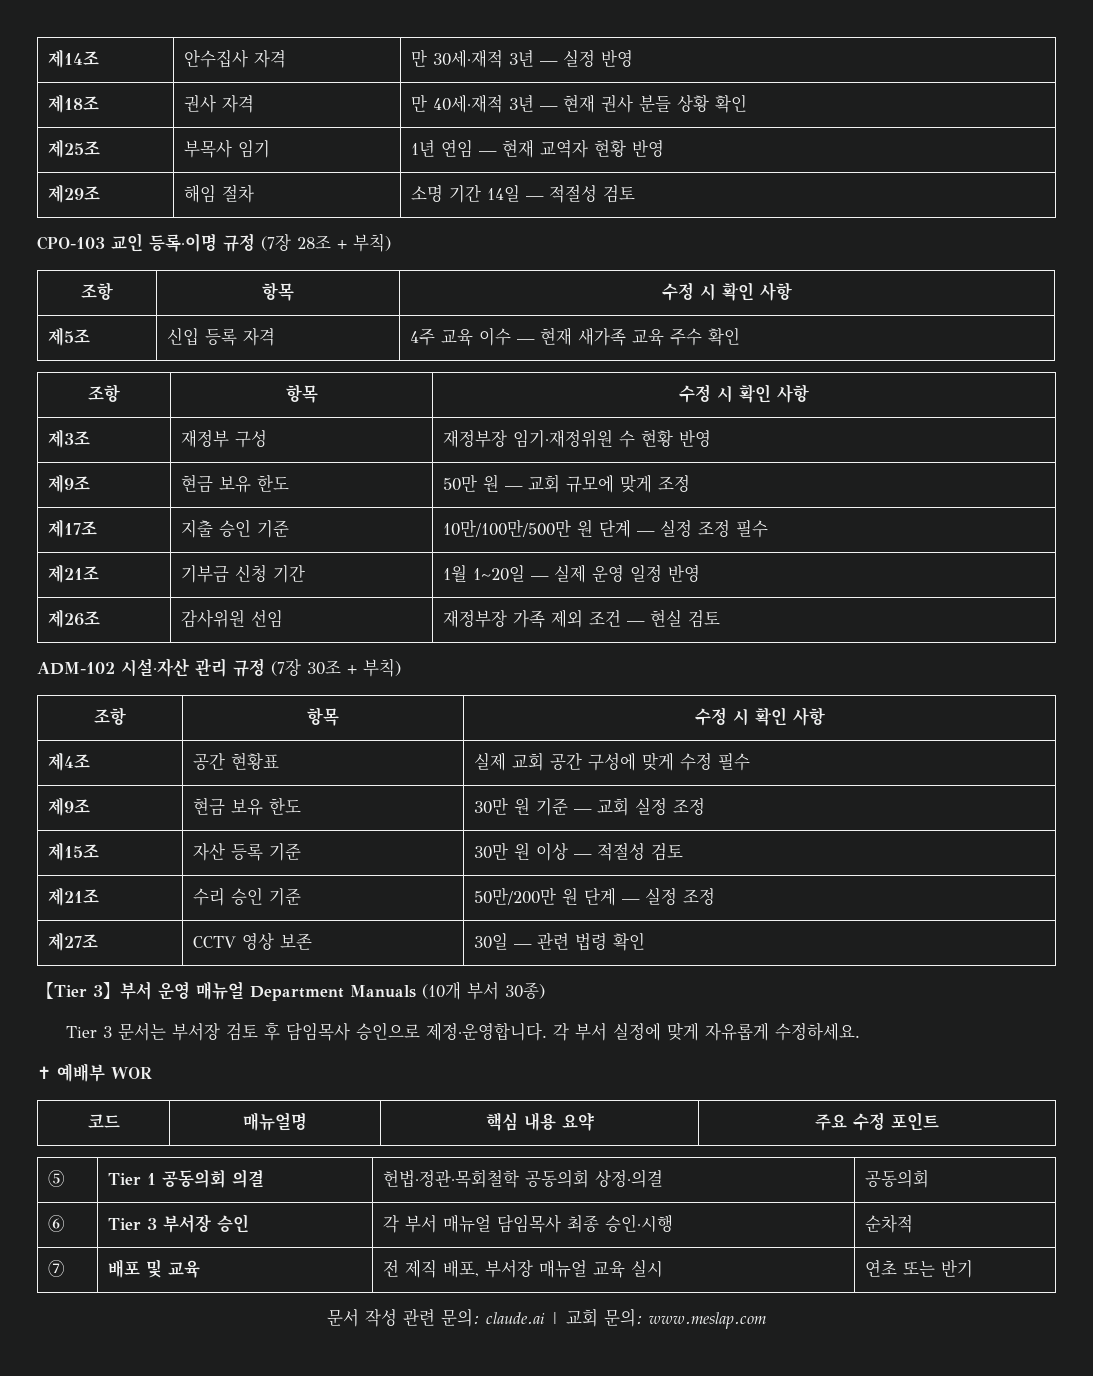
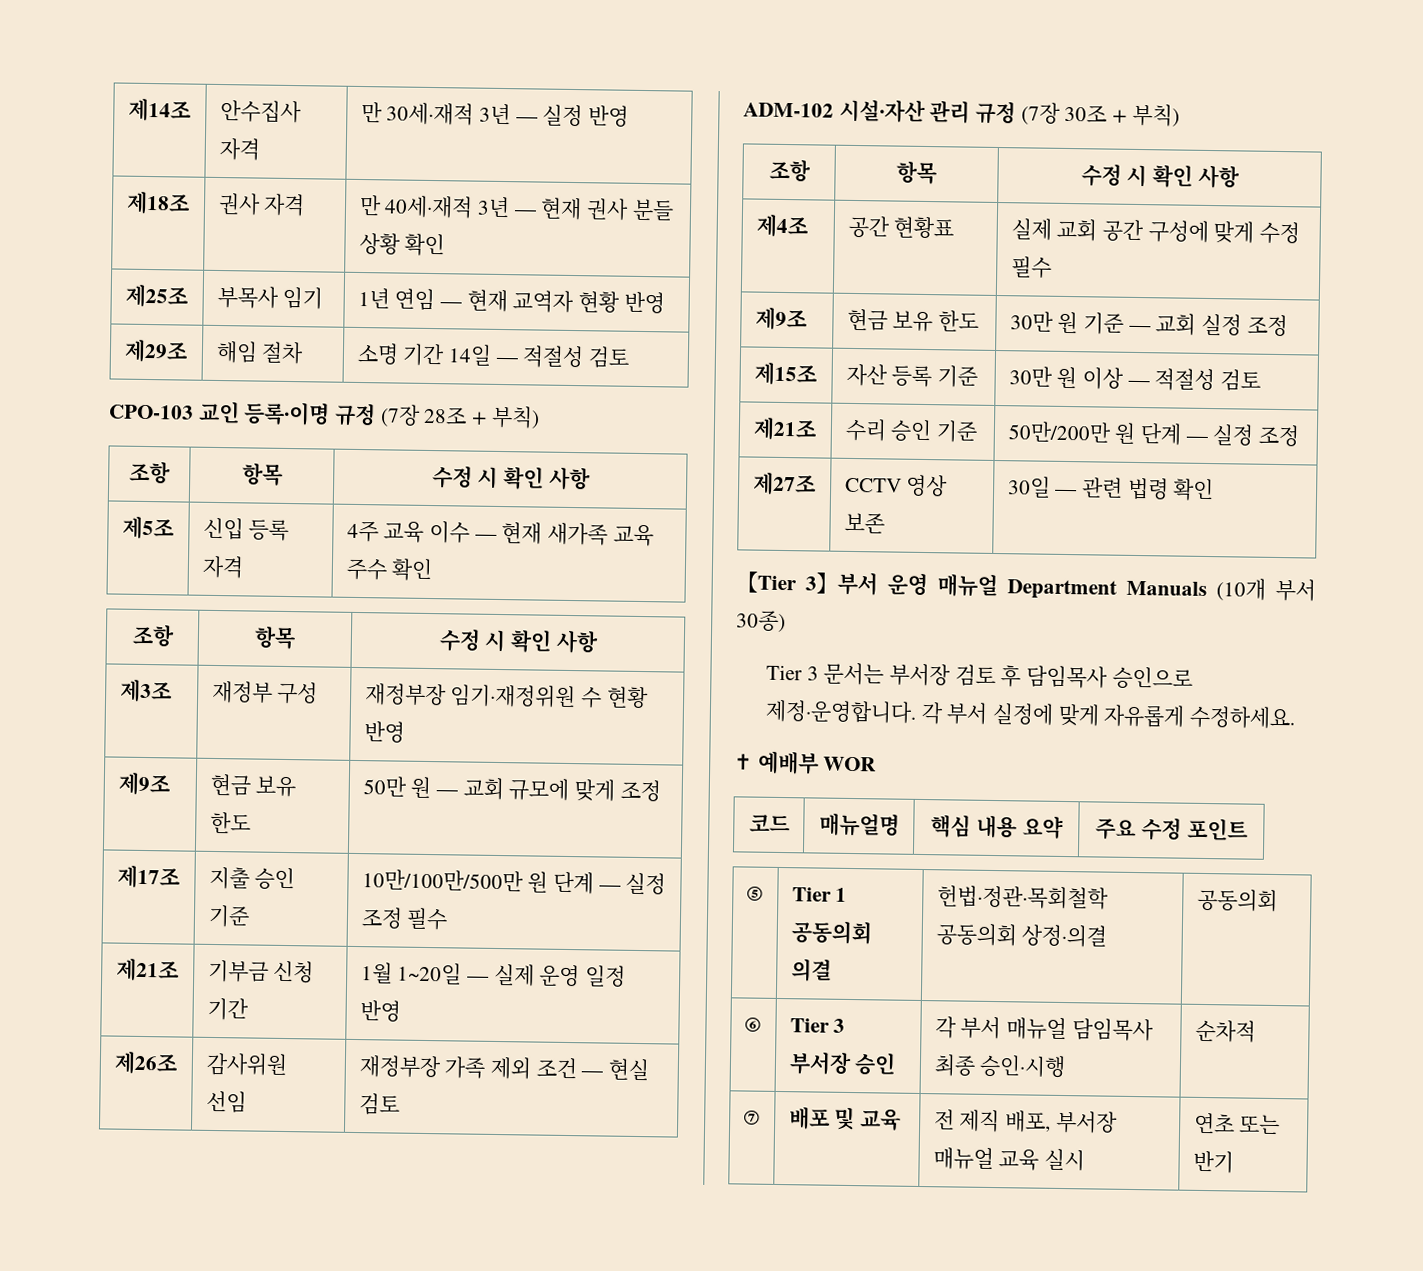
[327,1308,767,1329] // 문서 작성 관련 문의: claude.ai | 교회 문의: www.meslap.com -> (1234, 1162) none

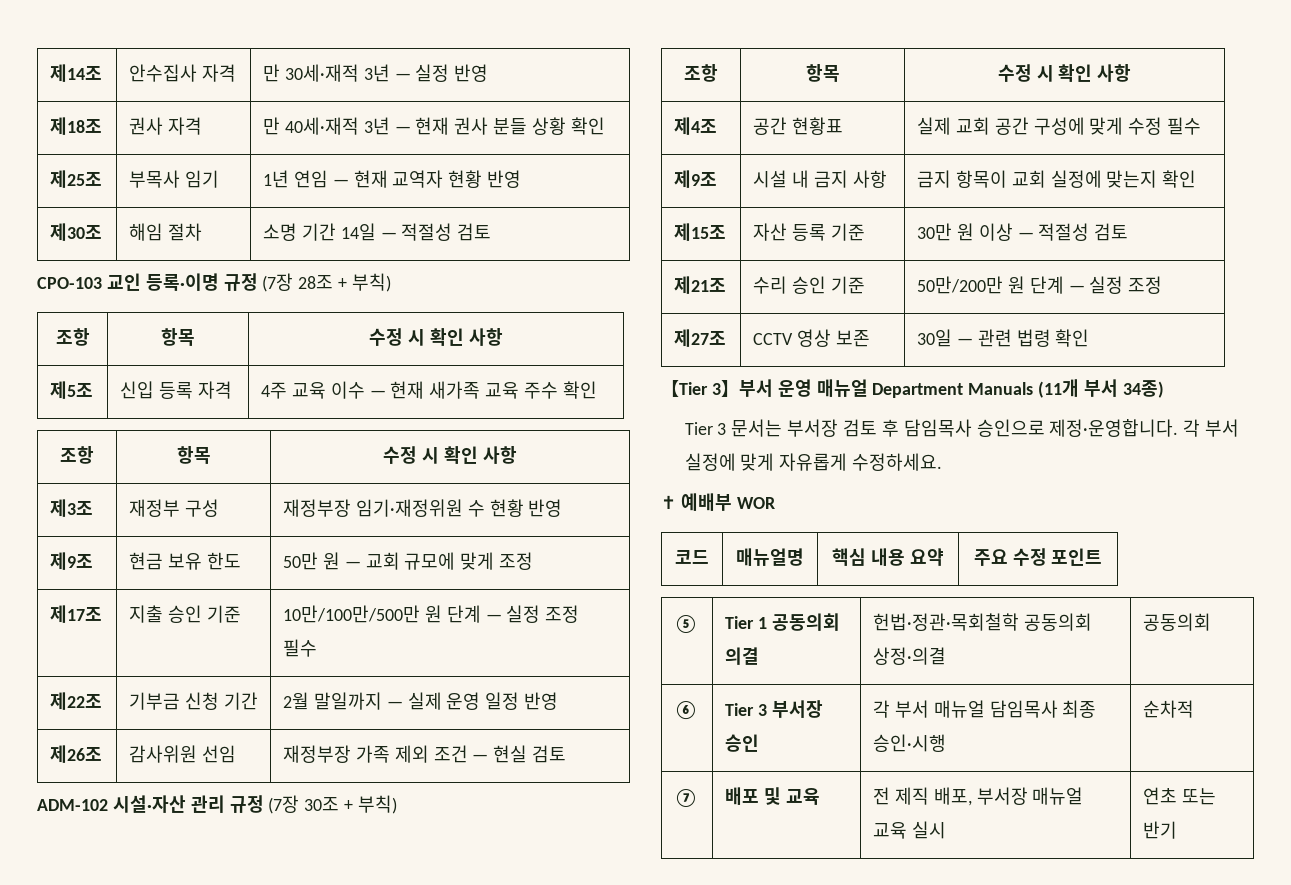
[123,339,188,363] 제29조 -> [50,223,103,241] 제30조
[115,958,179,982] 제21조 -> [50,692,103,710] 제22조
[360,962,463,985] 1월 1~20일 -> [283,692,382,710] 2월 말일까지
[846,308,979,333] [1009,311,1288,337] 현금 보유 한도 | 30만 원 기준 — 교회 실정 조정 -> [753,170,887,188] [917,170,1197,188] 시설 내 금지 사항 | 금지 항목이 교회 실정에 맞는지 확인
[1216,578,1316,602] [736,610,786,633] (10개 부서 30종) -> [1038,379,1164,398] (11개 부서 34종)

